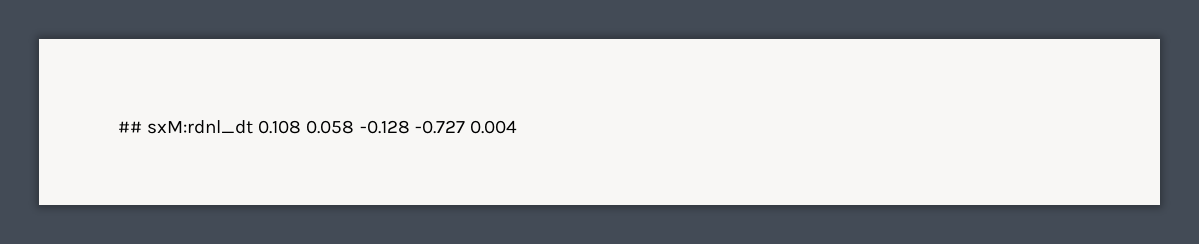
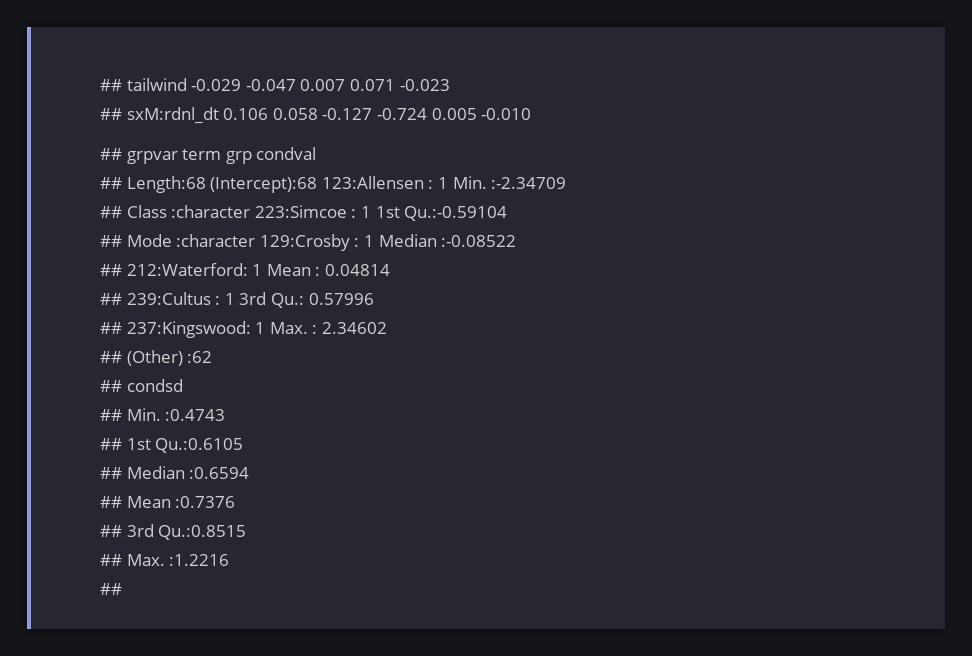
[118,120,517,134] ## sxM:rdnl_dt 0.108 0.058 -0.128 -0.727 0.004 -> [100,78,450,91] [100,107,532,124] [100,147,317,164] [100,176,567,193] [100,205,508,221] [100,234,517,251] [100,263,390,276] [100,292,374,308] [100,321,387,338] [100,350,213,366] [100,379,183,392] [100,408,226,421] [100,438,244,453] [100,466,250,479] [100,496,236,508] [100,524,247,540] [100,554,230,566] [100,583,122,595] ## tailwind -0.029 -0.047 0.007 0.071 -0.023 // ## sxM:rdnl_dt 0.106 0.058 -0.127 -0.724 0.005 -0.010 // ## grpvar term grp condval // ## Length:68 (Intercept):68 123:Allensen : 1 Min. :-2.34709 // ## Class :character 223:Simcoe : 1 1st Qu.:-0.59104 // ## Mode :character 129:Crosby : 1 Median :-0.08522 // ## 212:Waterford: 1 Mean : 0.04814 // ## 239:Cultus : 1 3rd Qu.: 0.57996 // ## 237:Kingswood: 1 Max. : 2.34602 // ## (Other) :62 // ## condsd // ## Min. :0.4743 // ## 1st Qu.:0.6105 // ## Median :0.6594 // ## Mean :0.7376 // ## 3rd Qu.:0.8515 // ## Max. :1.2216 // ##

